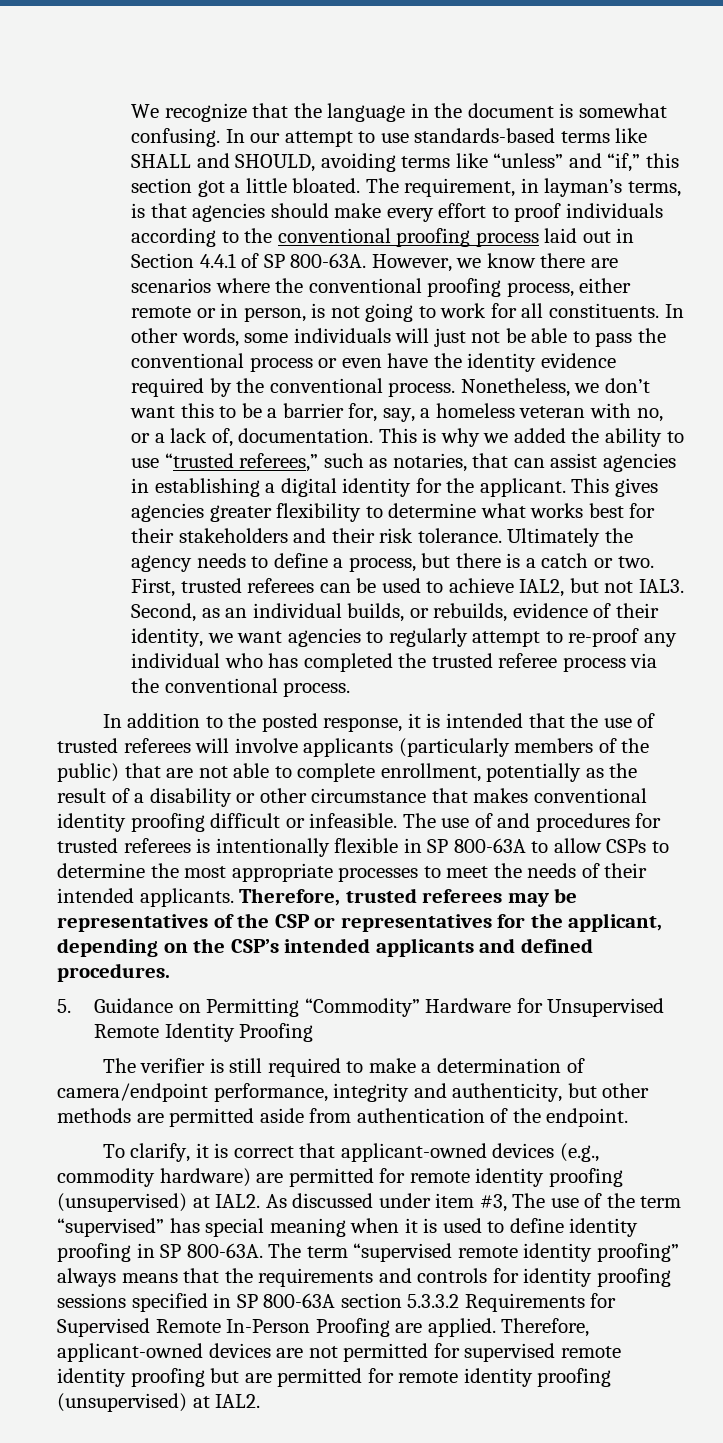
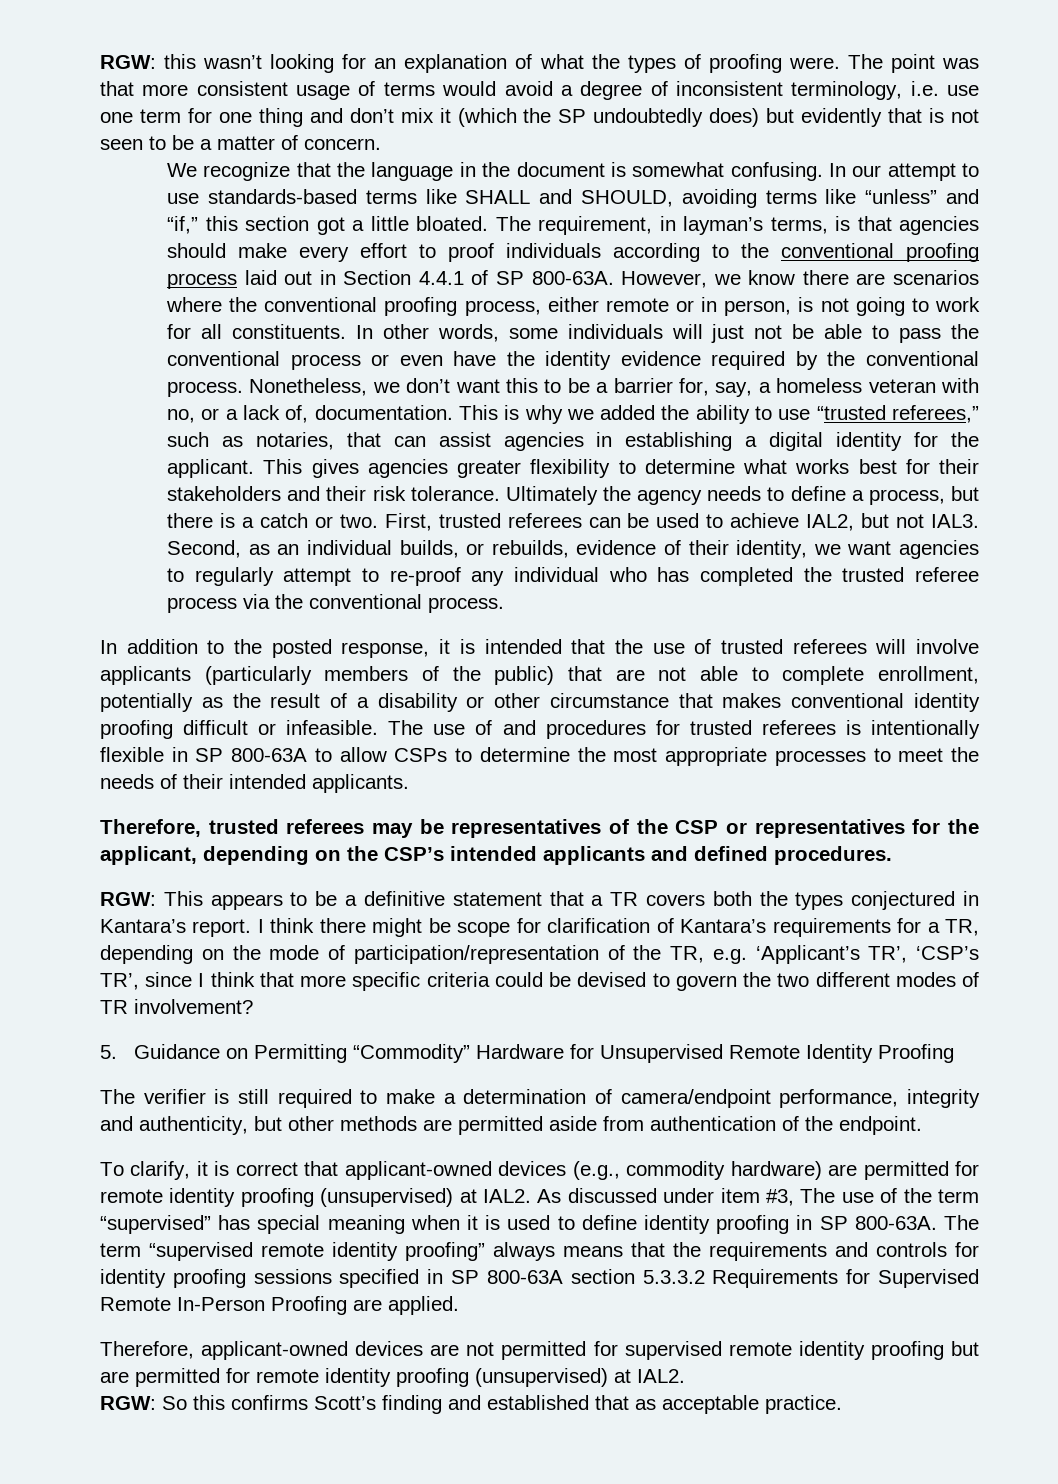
(131, 111) none -> [100,54,979,73] [100,81,979,100] [100,108,980,127] [100,135,381,150] RGW: this wasn’t looking for an explanation of what the types of proofing were. The point was that more consistent usage of terms would avoid a degree of inconsistent terminology, i.e. use one term for one thing and don’t mix it (which the SP undoubtedly does) but evidently that is not seen to be a matter of concern. //
(234, 897) none -> (409, 783) //
(170, 972) none -> [100,891,979,910] [100,918,979,937] [100,945,979,964] [100,972,980,991] [100,999,253,1014] // RGW: This appears to be a definitive statement that a TR covers both the types conjectured in Kantara’s report. I think there might be scope for clarification of Kantara’s requirements for a TR, depending on the mode of participation/representation of the TR, e.g. ‘Applicant’s TR’, ‘CSP’s TR’, since I think that more specific criteria could be devised to govern the two different modes of TR involvement?
(496, 1327) none -> (459, 1305) //
(261, 1401) none -> [100,1395,842,1414] // RGW: So this confirms Scott’s finding and established that as acceptable practice.

